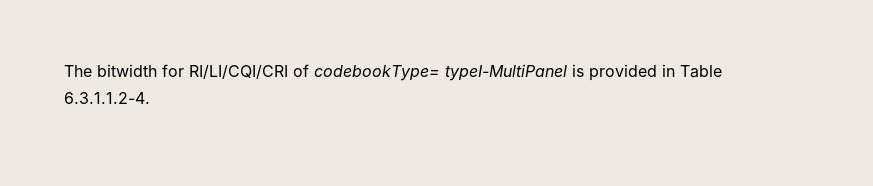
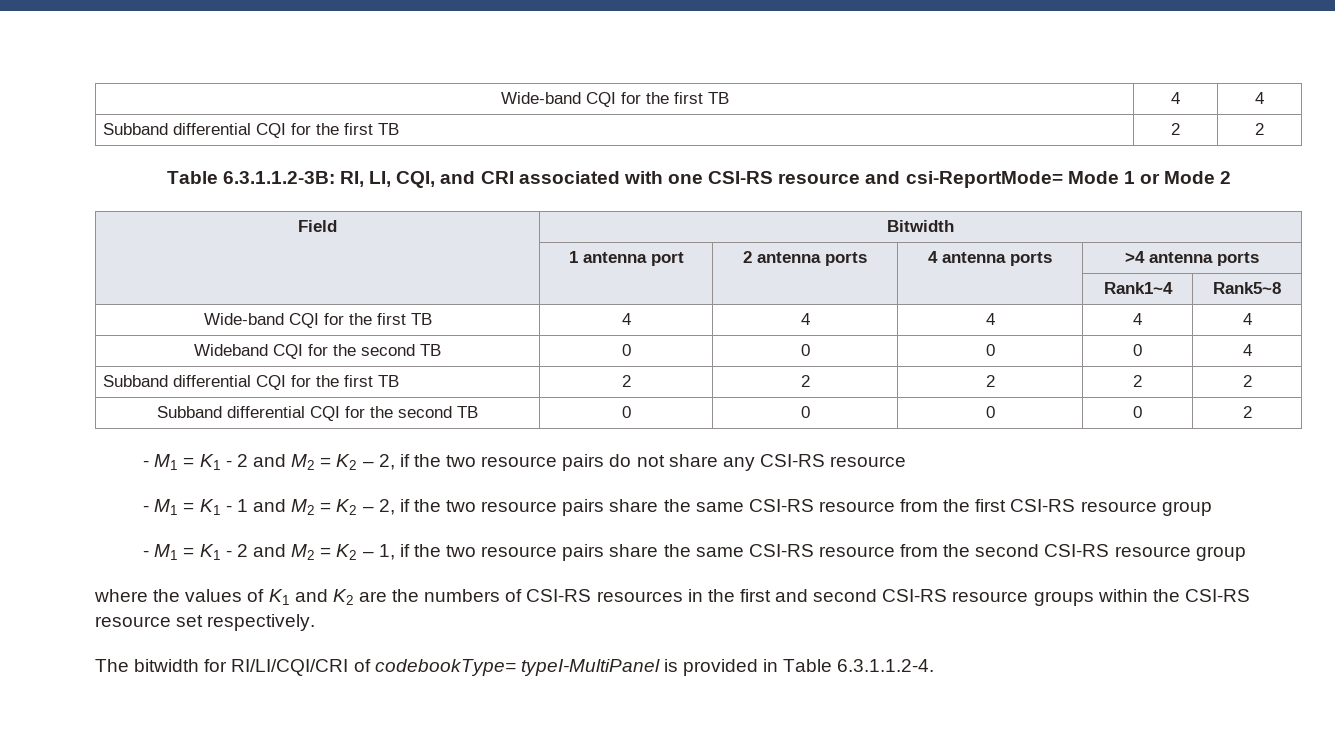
(64, 71) none -> [500,92,729,107] [1171,92,1180,104] [1255,92,1264,104] [102,123,399,138] [1171,123,1180,135] [1255,123,1264,135] [166,171,1232,188] [298,220,337,232] [887,220,954,232] [568,251,684,266] [743,251,867,266] [928,251,1052,266] [1125,251,1259,266] [1103,282,1173,294] [1213,282,1281,294] [203,313,432,328] [621,313,631,325] [800,313,810,325] [985,313,995,325] [1133,313,1142,325] [1242,313,1252,325] [194,344,441,359] [621,344,631,356] [800,344,810,356] [985,344,995,356] [1133,344,1142,356] [1242,344,1252,356] [102,375,399,390] [621,375,631,387] [800,375,810,387] [985,375,995,387] [1133,375,1142,387] [1242,375,1252,387] [157,406,478,421] [621,406,631,418] [800,406,810,418] [985,406,995,418] [1133,406,1142,418] [1242,406,1252,418] [143,454,907,471] [143,499,1212,516] [143,544,1246,561] [94,589,1250,606] [95,614,316,631] Wide-band CQI for the first TB | 4 | 4 // Subband differential CQI for the first TB | 2 | 2 // Table 6.3.1.1.2-3B: RI, LI, CQI, and CRI associated with one CSI-RS resource and csi-ReportMode= Mode 1 or Mode 2 // Field | Bitwidth // | 1 antenna port | 2 antenna ports | 4 antenna ports | >4 antenna ports // | | | | Rank1~4 | Rank5~8 // Wide-band CQI for the first TB | 4 | 4 | 4 | 4 | 4 // Wideband CQI for the second TB | 0 | 0 | 0 | 0 | 4 // Subband differential CQI for the first TB | 2 | 2 | 2 | 2 | 2 // Subband differential CQI for the second TB | 0 | 0 | 0 | 0 | 2 // - M1 = K1 - 2 and M2 = K2 – 2, if the two resource pairs do not share any CSI-RS resource // - M1 = K1 - 1 and M2 = K2 – 2, if the two resource pairs share the same CSI-RS resource from the first CSI-RS resource group // - M1 = K1 - 2 and M2 = K2 – 1, if the two resource pairs share the same CSI-RS resource from the second CSI-RS resource group // where the values of K1 and K2 are the numbers of CSI-RS resources in the first and second CSI-RS resource groups within the CSI-RS resource set respectively. //

